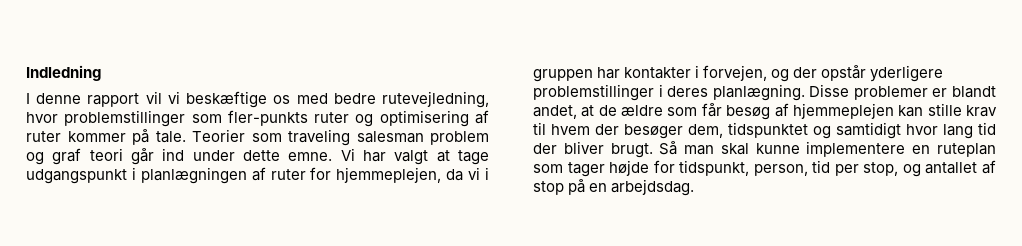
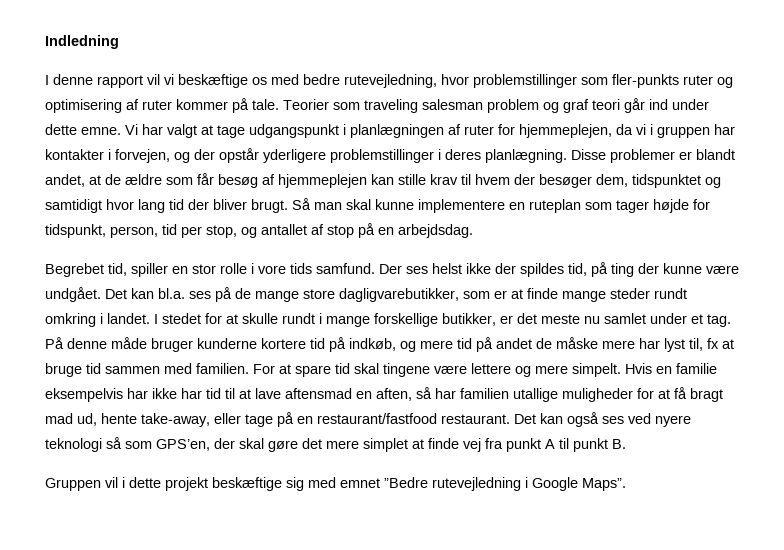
(695, 187) none -> [45,262,739,277] [45,287,687,302] [45,313,731,327] [45,337,734,352] [45,363,717,377] [45,387,723,402] [45,412,691,427] [45,437,626,452] [45,477,626,491] // Begrebet tid, spiller en stor rolle i vore tids samfund. Der ses helst ikke der spildes tid, på ting der kunne være undgået. Det kan bl.a. ses på de mange store dagligvarebutikker, som er at finde mange steder rundt omkring i landet. I stedet for at skulle rundt i mange forskellige butikker, er det meste nu samlet under et tag. På denne måde bruger kunderne kortere tid på indkøb, og mere tid på andet de måske mere har lyst til, fx at bruge tid sammen med familien. For at spare tid skal tingene være lettere og mere simpelt. Hvis en familie eksempelvis har ikke har tid til at lave aftensmad en aften, så har familien utallige muligheder for at få bragt mad ud, hente take-away, eller tage på en restaurant/fastfood restaurant. Det kan også ses ved nyere teknologi så som GPS’en, der skal gøre det mere simplet at finde vej fra punkt A til punkt B. // Gruppen vil i dette projekt beskæftige sig med emnet ”Bedre rutevejledning i Google Maps”.

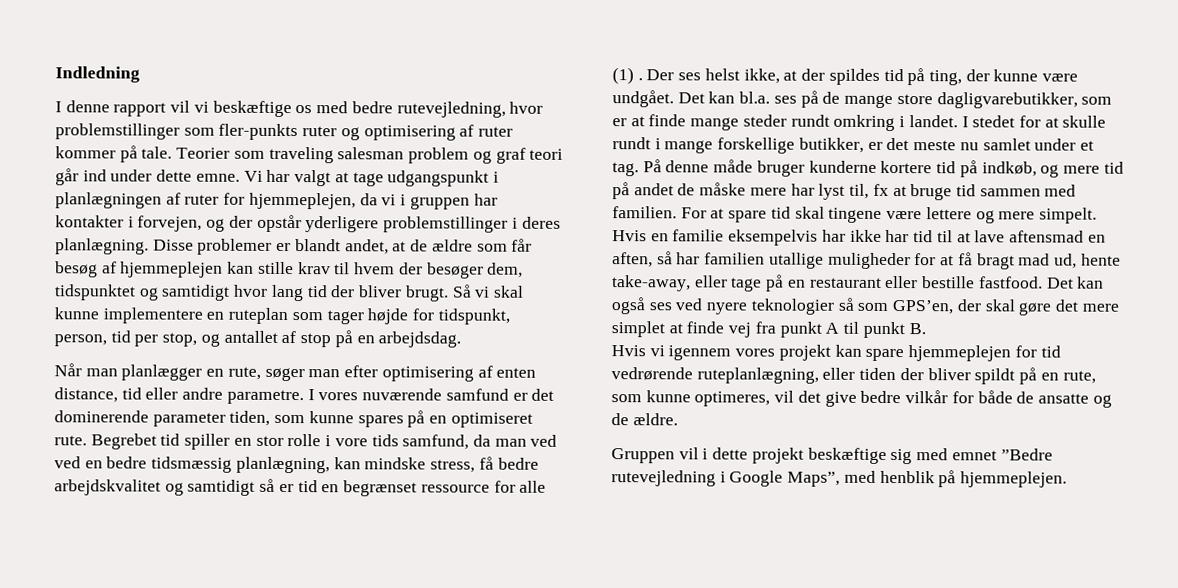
[314,202,342,210] man -> [474,286,491,298] vi
[45,263,127,277] Begrebet tid, -> [54,363,537,382] [54,387,555,405] [54,410,533,428] [54,433,181,450] Når man planlægger en rute, søger man efter optimisering af enten distance, tid eller andre parametre. I vores nuværende samfund er det dominerende parameter tiden, som kunne spares på en optimiseret rute. Begrebet tid
[316,262,634,277] samfund. Der ses helst ikke der spildes tid, på ting -> [402,434,558,450] [54,456,539,474] [54,478,547,497] [612,67,962,86] samfund, da man ved ved en bedre tidsmæssig planlægning, kan mindske stress, få bedre arbejdskvalitet og samtidigt så er tid en begrænset ressource for alle (1) . Der ses helst ikke, at der spildes tid på ting,
[317,413,510,424] restaurant/fastfood restaurant. -> [809,275,1043,289] restaurant eller bestille fastfood.
[45,438,102,452] teknologi -> [750,298,834,315] teknologier
(626, 444) none -> [611,344,1061,362] [611,367,1096,385] [611,390,1112,408] [611,413,678,426] // Hvis vi igennem vores projekt kan spare hjemmeplejen for tid vedrørende ruteplanlægning, eller tiden der bliver spildt på en rute, som kunne optimeres, vil det give bedre vilkår for både de ansatte og de ældre.
[582,478,626,491] Maps”. -> [787,470,1068,488] Maps”, med henblik på hjemmeplejen.

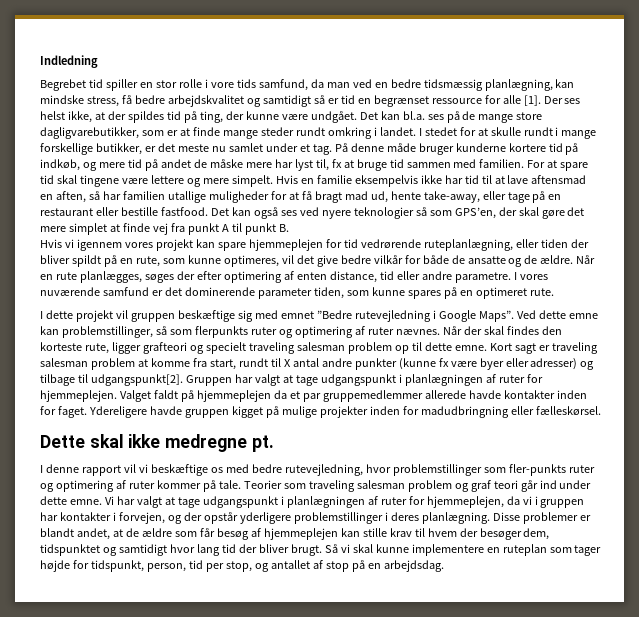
(140, 74) none -> [40,79,575,91] [40,95,581,107] [40,111,543,123] [40,127,597,139] [40,143,579,155] [40,159,589,171] [40,175,587,187] [40,191,562,203] [40,207,585,219] [40,223,289,235] [40,239,589,251] [40,255,596,267] [40,271,548,283] [40,287,554,299] [40,310,598,322] [40,326,562,338] [40,342,598,354] [40,358,595,370] [40,374,543,386] [40,390,587,402] [40,406,601,418] [40,434,274,452] // Begrebet tid spiller en stor rolle i vore tids samfund, da man ved en bedre tidsmæssig planlægning, kan mindske stress, få bedre arbejdskvalitet og samtidigt så er tid en begrænset ressource for alle [1]. Der ses helst ikke, at der spildes tid på ting, der kunne være undgået. Det kan bl.a. ses på de mange store dagligvarebutikker, som er at finde mange steder rundt omkring i landet. I stedet for at skulle rundt i mange forskellige butikker, er det meste nu samlet under et tag. På denne måde bruger kunderne kortere tid på indkøb, og mere tid på andet de måske mere har lyst til, fx at bruge tid sammen med familien. For at spare tid skal tingene være lettere og mere simpelt. Hvis en familie eksempelvis ikke har tid til at lave aftensmad en aften, så har familien utallige muligheder for at få bragt mad ud, hente take-away, eller tage på en restaurant eller bestille fastfood. Det kan også ses ved nyere teknologier så som GPS’en, der skal gøre det mere simplet at finde vej fra punkt A til punkt B. // Hvis vi igennem vores projekt kan spare hjemmeplejen for tid vedrørende ruteplanlægning, eller tiden der bliver spildt på en rute, som kunne optimeres, vil det give bedre vilkår for både de ansatte og de ældre. Når en rute planlægges, søges der efter optimering af enten distance, tid eller andre parametre. I vores nuværende samfund er det dominerende parameter tiden, som kunne spares på en optimeret rute. // I dette projekt vil gruppen beskæftige sig med emnet ”Bedre rutevejledning i Google Maps”. Ved dette emne kan problemstillinger, så som flerpunkts ruter og optimering af ruter nævnes. Når der skal findes den korteste rute, ligger grafteori og specielt traveling salesman problem op til dette emne. Kort sagt er traveling salesman problem at komme fra start, rundt til X antal andre punkter (kunne fx være byer eller adresser) og tilbage til udgangspunkt[2]. Gruppen har valgt at tage udgangspunkt i planlægningen af ruter for hjemmeplejen. Valget faldt på hjemmeplejen da et par gruppemedlemmer allerede havde kontakter inden for faget. Ydereligere havde gruppen kigget på mulige projekter inden for madudbringning eller fælleskørsel. // Dette skal ikke medregne pt.
[363,125,456,141] optimisering -> [55,480,114,492] optimering
[54,363,537,382] [54,387,555,405] [54,410,533,428] [54,433,558,450] [54,456,539,474] [54,478,547,497] [612,67,1079,86] [612,90,1113,109] [612,114,1107,132] [612,137,1094,154] [612,159,1124,178] [612,182,1077,201] [612,206,1097,224] [612,229,1106,246] [612,251,1121,270] [612,274,1105,292] [611,297,1119,316] [611,321,926,339] [611,344,1061,362] [611,367,1096,385] [611,390,1112,408] [611,413,678,426] [611,447,1053,465] [611,470,1068,488] // Når man planlægger en rute, søger man efter optimisering af enten distance, tid eller andre parametre. I vores nuværende samfund er det dominerende parameter tiden, som kunne spares på en optimiseret rute. Begrebet tid spiller en stor rolle i vore tids samfund, da man ved ved en bedre tidsmæssig planlægning, kan mindske stress, få bedre arbejdskvalitet og samtidigt så er tid en begrænset ressource for alle (1) . Der ses helst ikke, at der spildes tid på ting, der kunne være undgået. Det kan bl.a. ses på de mange store dagligvarebutikker, som er at finde mange steder rundt omkring i landet. I stedet for at skulle rundt i mange forskellige butikker, er det meste nu samlet under et tag. På denne måde bruger kunderne kortere tid på indkøb, og mere tid på andet de måske mere har lyst til, fx at bruge tid sammen med familien. For at spare tid skal tingene være lettere og mere simpelt. Hvis en familie eksempelvis har ikke har tid til at lave aftensmad en aften, så har familien utallige muligheder for at få bragt mad ud, hente take-away, eller tage på en restaurant eller bestille fastfood. Det kan også ses ved nyere teknologier så som GPS’en, der skal gøre det mere simplet at finde vej fra punkt A til punkt B. // Hvis vi igennem vores projekt kan spare hjemmeplejen for tid vedrørende ruteplanlægning, eller tiden der bliver spildt på en rute, som kunne optimeres, vil det give bedre vilkår for både de ansatte og de ældre. // Gruppen vil i dette projekt beskæftige sig med emnet ”Bedre rutevejledning i Google Maps”, med henblik på hjemmeplejen. -> (444, 566) none

